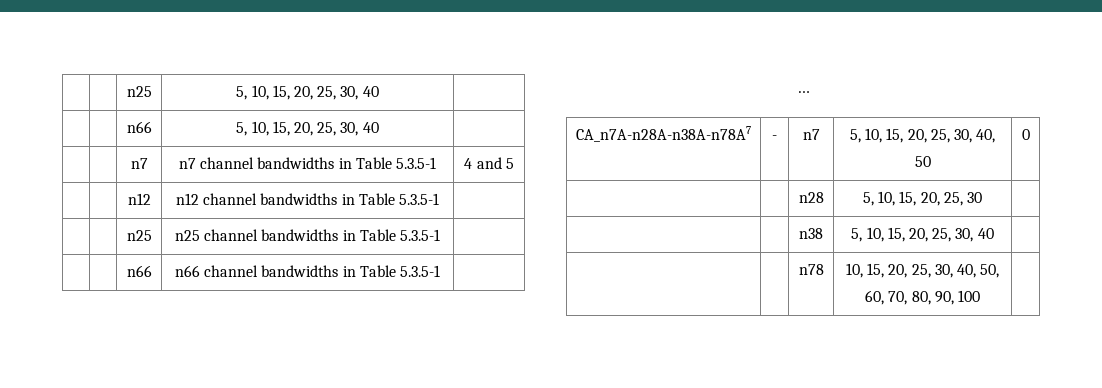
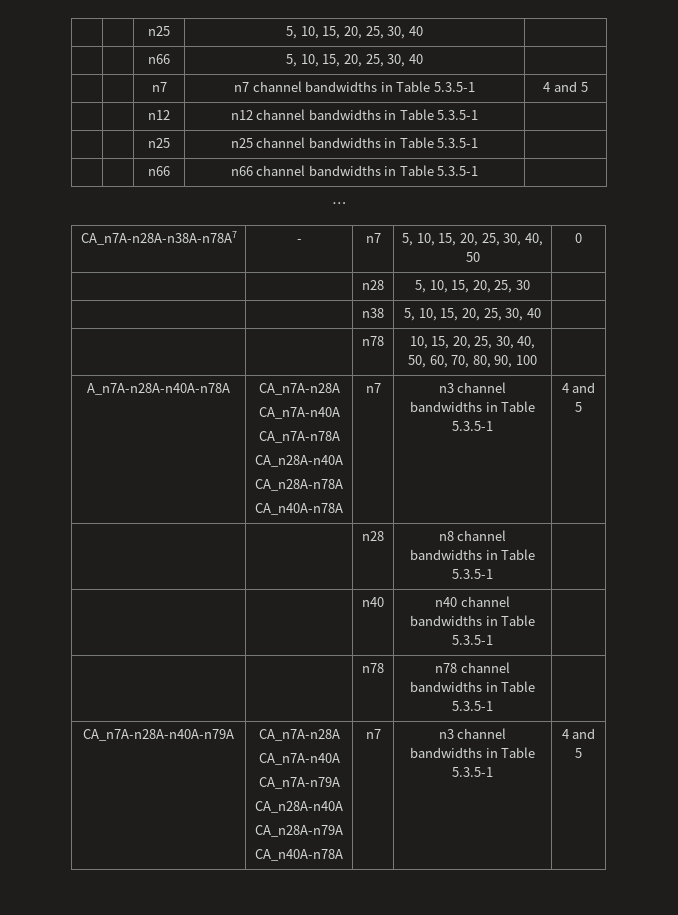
(980, 296) none -> [87,383,230,395] [258,383,340,395] [258,407,340,419] [258,431,340,443] [255,455,343,467] [255,479,343,491] [255,503,343,515] [365,383,381,393] [438,382,507,393] [409,401,536,412] [452,421,493,431] [561,382,596,393] [575,402,582,412] [362,531,384,541] [438,530,507,541] [409,549,536,560] [452,569,493,579] [362,597,384,607] [435,596,510,607] [409,615,536,626] [452,635,493,645] [362,663,384,673] [435,662,510,673] [409,681,536,692] [452,701,493,711] [83,729,234,741] [258,729,340,741] [258,753,340,765] [258,777,340,789] [255,801,343,813] [255,825,343,837] [255,849,343,861] [365,729,381,739] [438,728,507,739] [409,747,536,758] [452,767,493,777] [561,728,596,739] [575,748,582,758] // A_n7A-n28A-n40A-n78A | CA_n7A-n28A // CA_n7A-n40A // CA_n7A-n78A // CA_n28A-n40A // CA_n28A-n78A // CA_n40A-n78A | n7 | n3 channel bandwidths in Table 5.3.5-1 | 4 and 5 // | | n28 | n8 channel bandwidths in Table 5.3.5-1 | // | | n40 | n40 channel bandwidths in Table 5.3.5-1 | // | | n78 | n78 channel bandwidths in Table 5.3.5-1 | // CA_n7A-n28A-n40A-n79A | CA_n7A-n28A // CA_n7A-n40A // CA_n7A-n79A // CA_n28A-n40A // CA_n28A-n79A // CA_n40A-n78A | n7 | n3 channel bandwidths in Table 5.3.5-1 | 4 and 5

